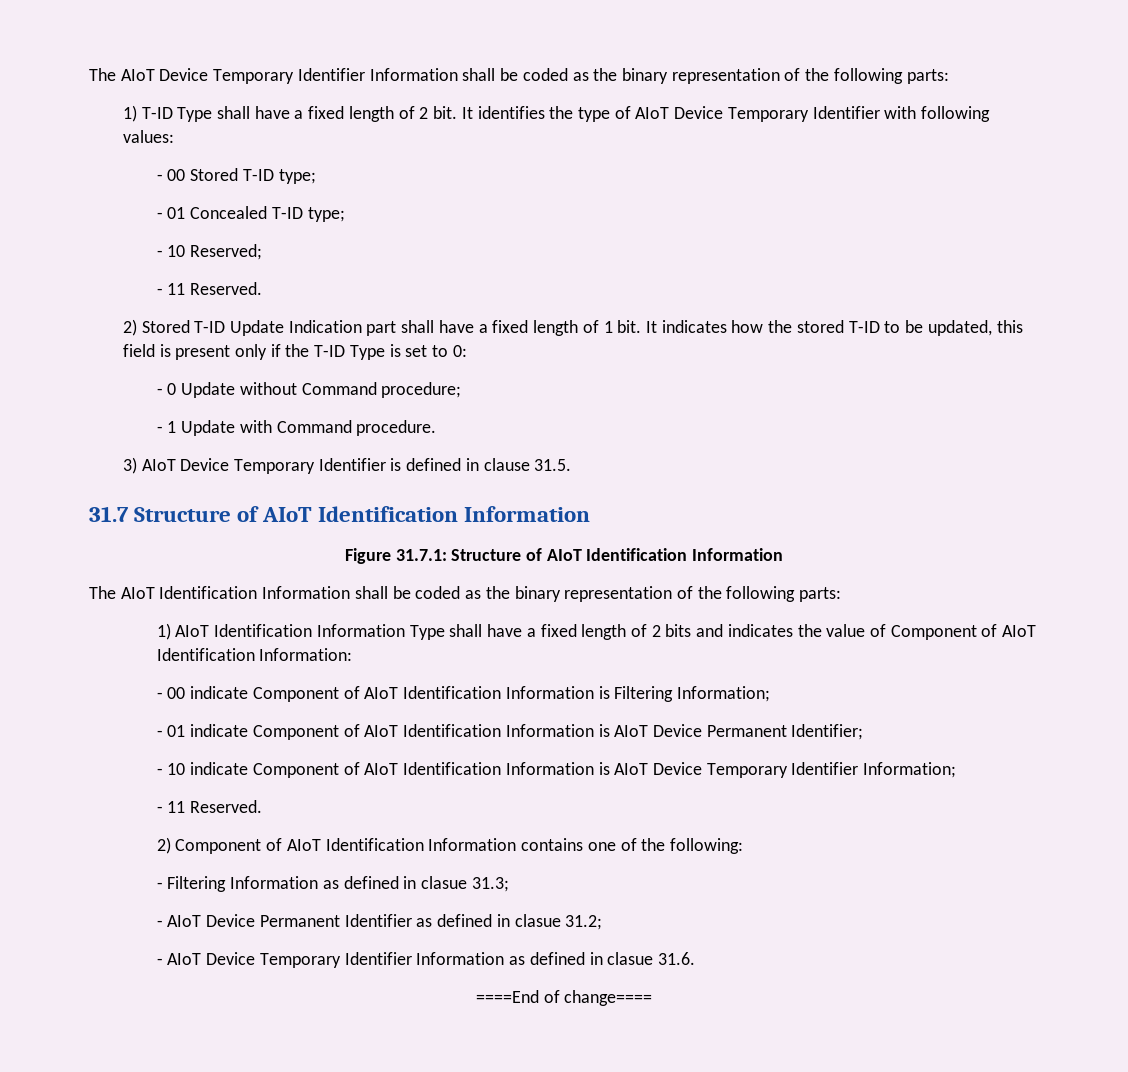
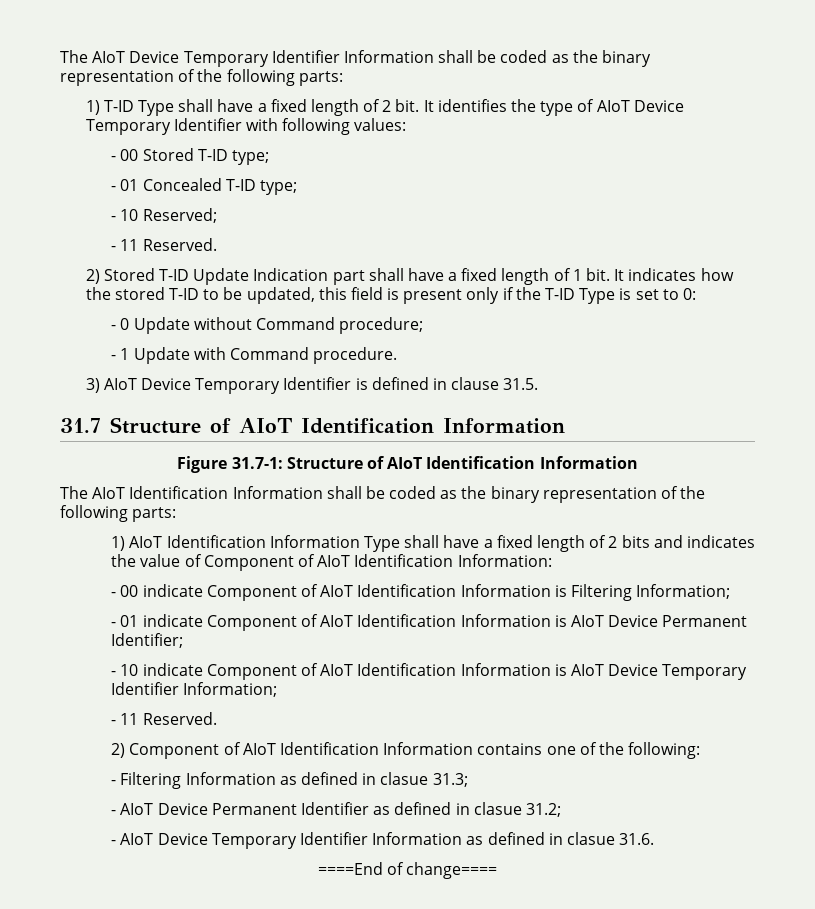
[395,549,447,561] 31.7.1: -> [231,457,283,469] 31.7-1:

